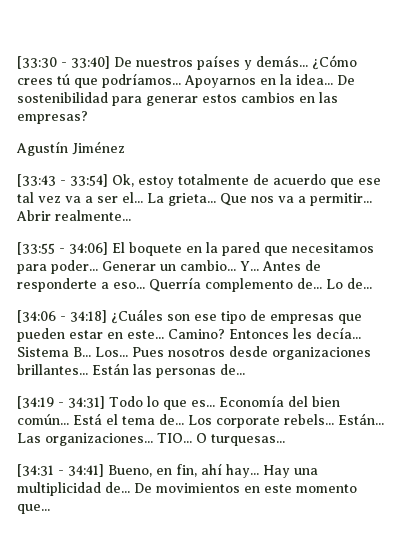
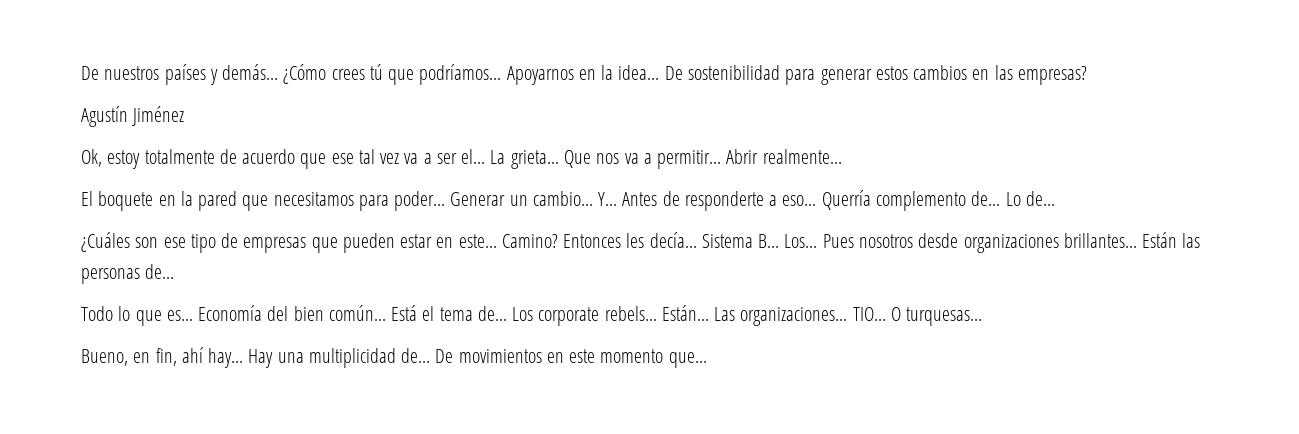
[17,56,110,69] [33:30 - 33:40] -> (81, 73) none
[17,174,108,187] [33:43 - 33:54] -> (185, 116) none
[17,242,108,255] [33:55 - 34:06] -> (842, 156) none
[17,310,107,323] [34:06 - 34:18] -> (1055, 198) none
[17,396,105,409] [34:19 - 34:31] -> (175, 271) none
[17,464,104,477] [34:31 - 34:41] -> (983, 316) none

